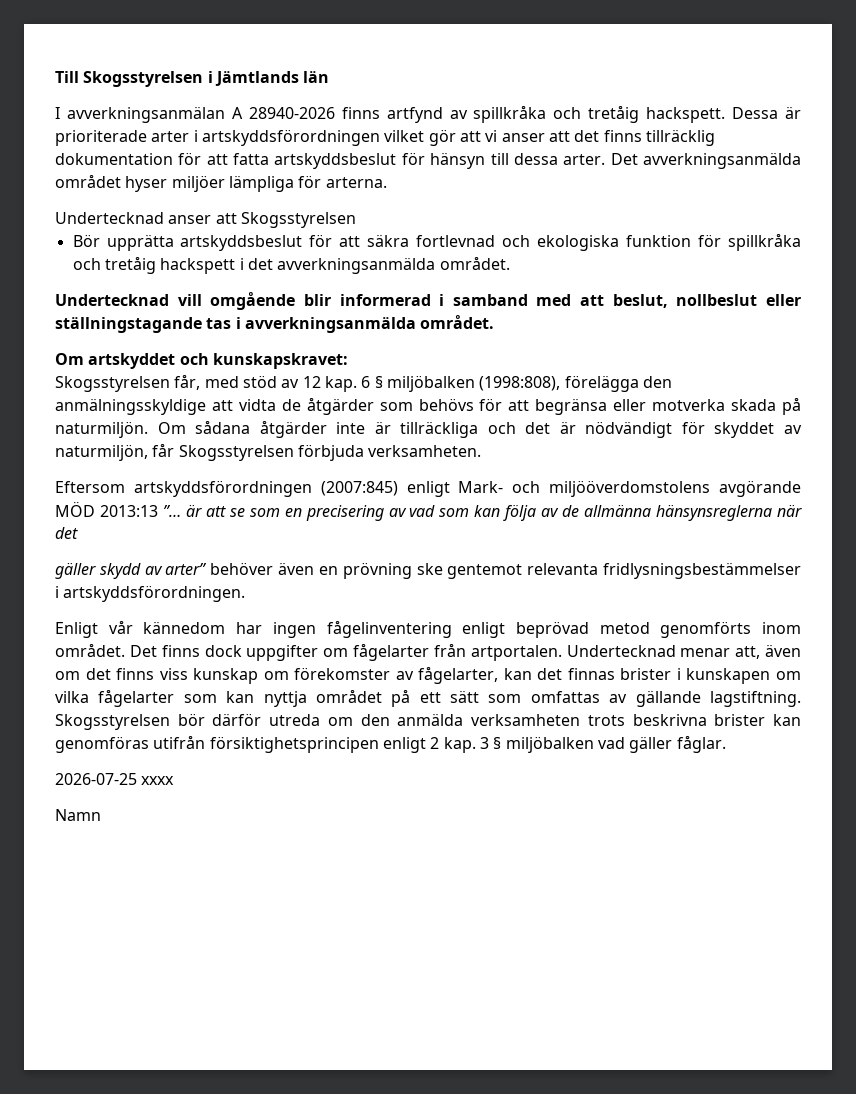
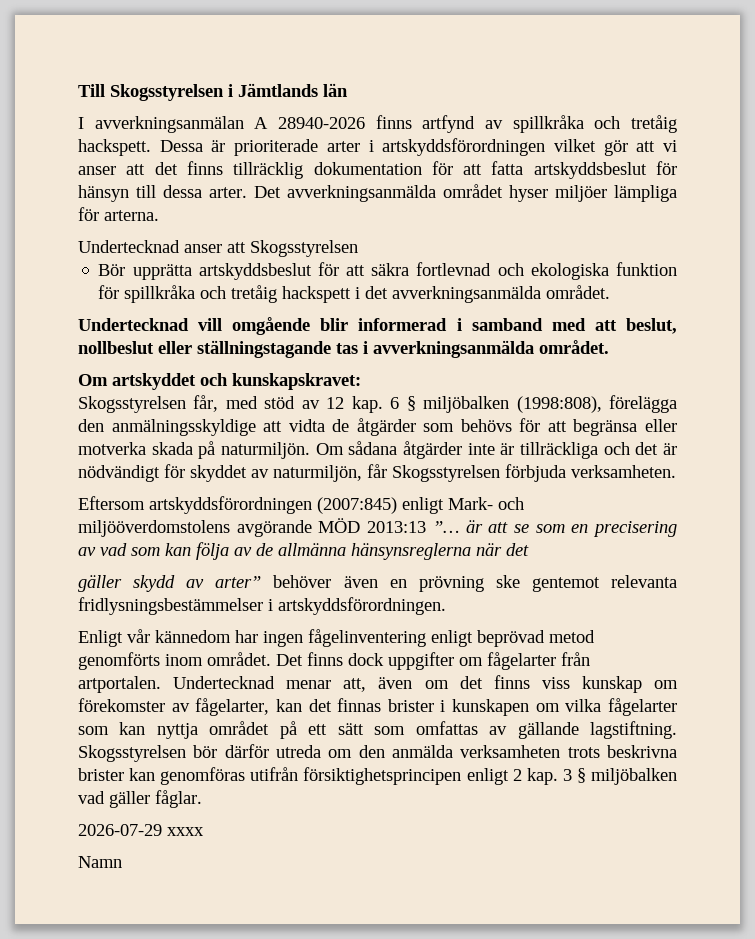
[55,773,137,785] 2026-07-25 -> [78,824,162,836] 2026-07-29

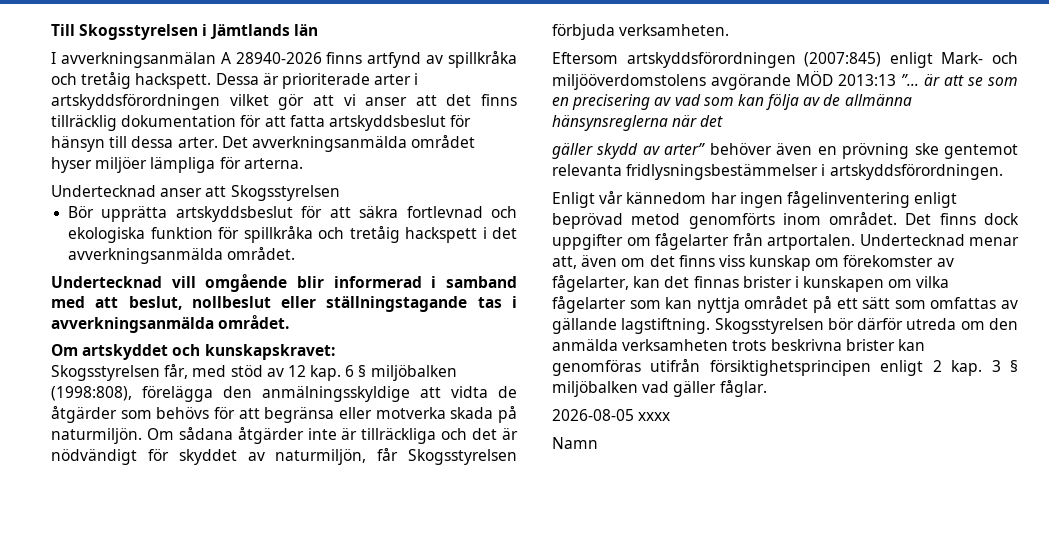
[78,824,162,836] 2026-07-29 -> [552,409,634,421] 2026-08-05

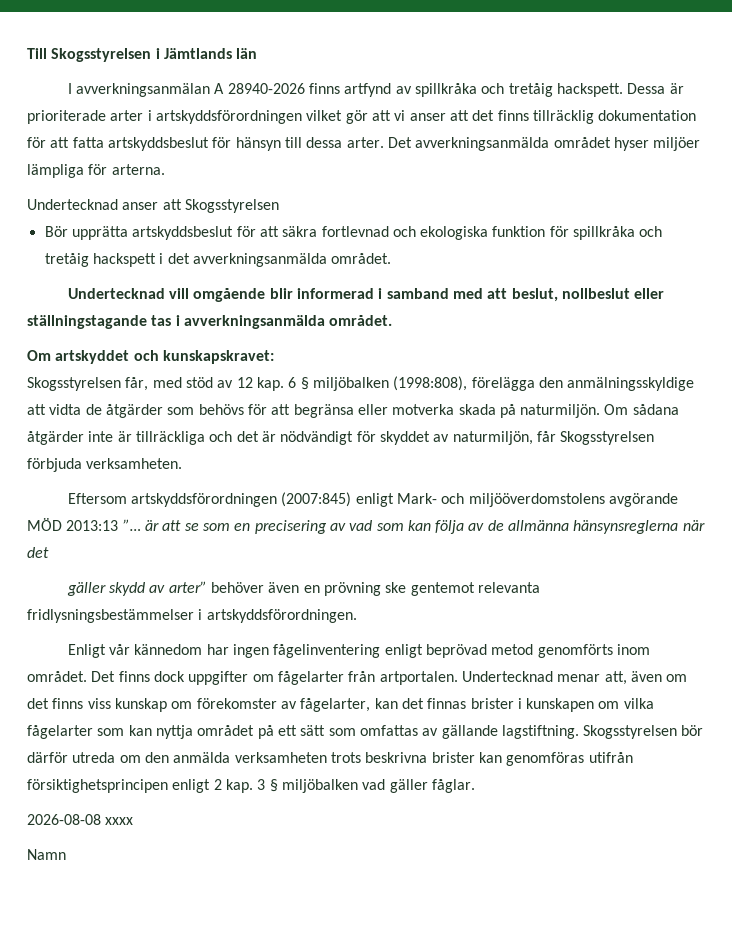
[552,409,634,421] 2026-08-05 -> [27,814,101,825] 2026-08-08

